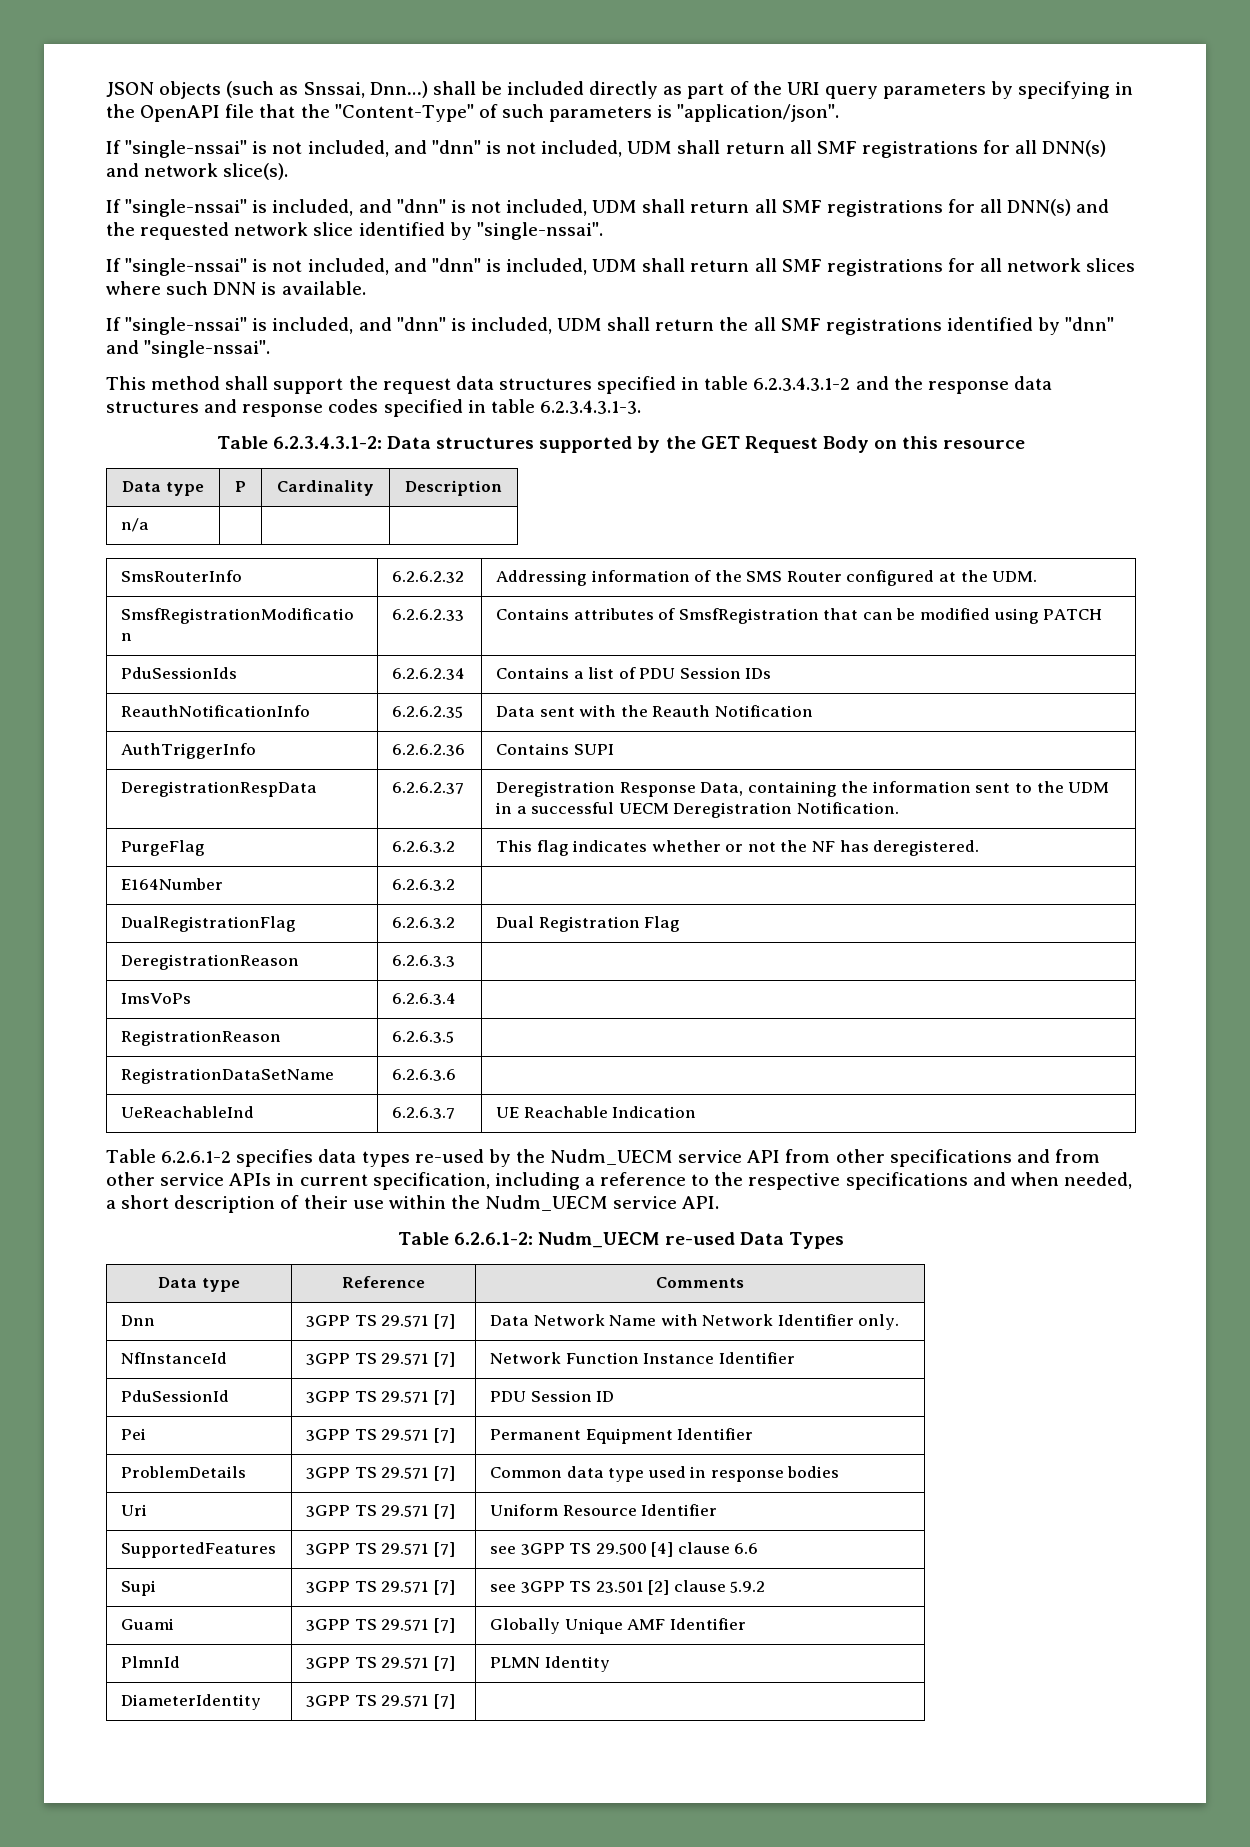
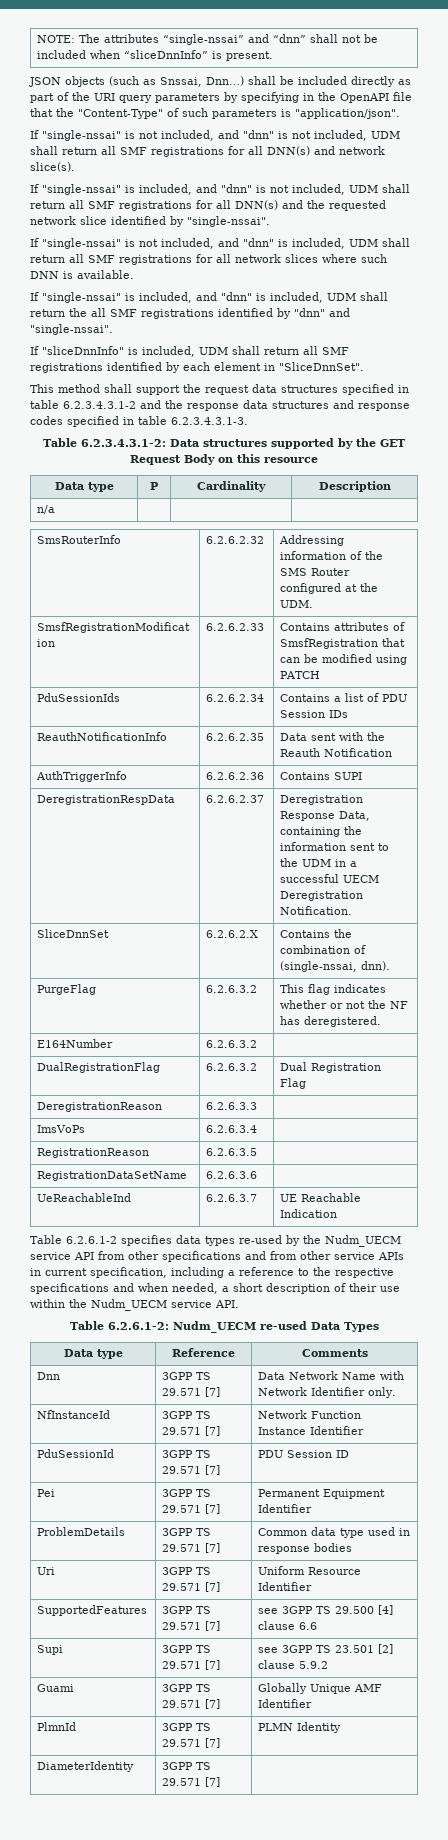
(106, 89) none -> [37,34,379,45] [37,50,274,61] NOTE: The attributes “single-nssai” and “dnn” shall not be included when “sliceDnnInfo” is present. //
(271, 349) none -> [30,346,349,357] [30,362,364,373] // If "sliceDnnInfo" is included, UDM shall return all SMF registrations identified by each element in "SliceDnnSet".
(899, 808) none -> [37,929,110,938] [206,930,259,938] [280,929,353,938] [280,945,367,954] [280,961,391,972] // SliceDnnSet | 6.2.6.2.X | Contains the combination of (single-nssai, dnn).

